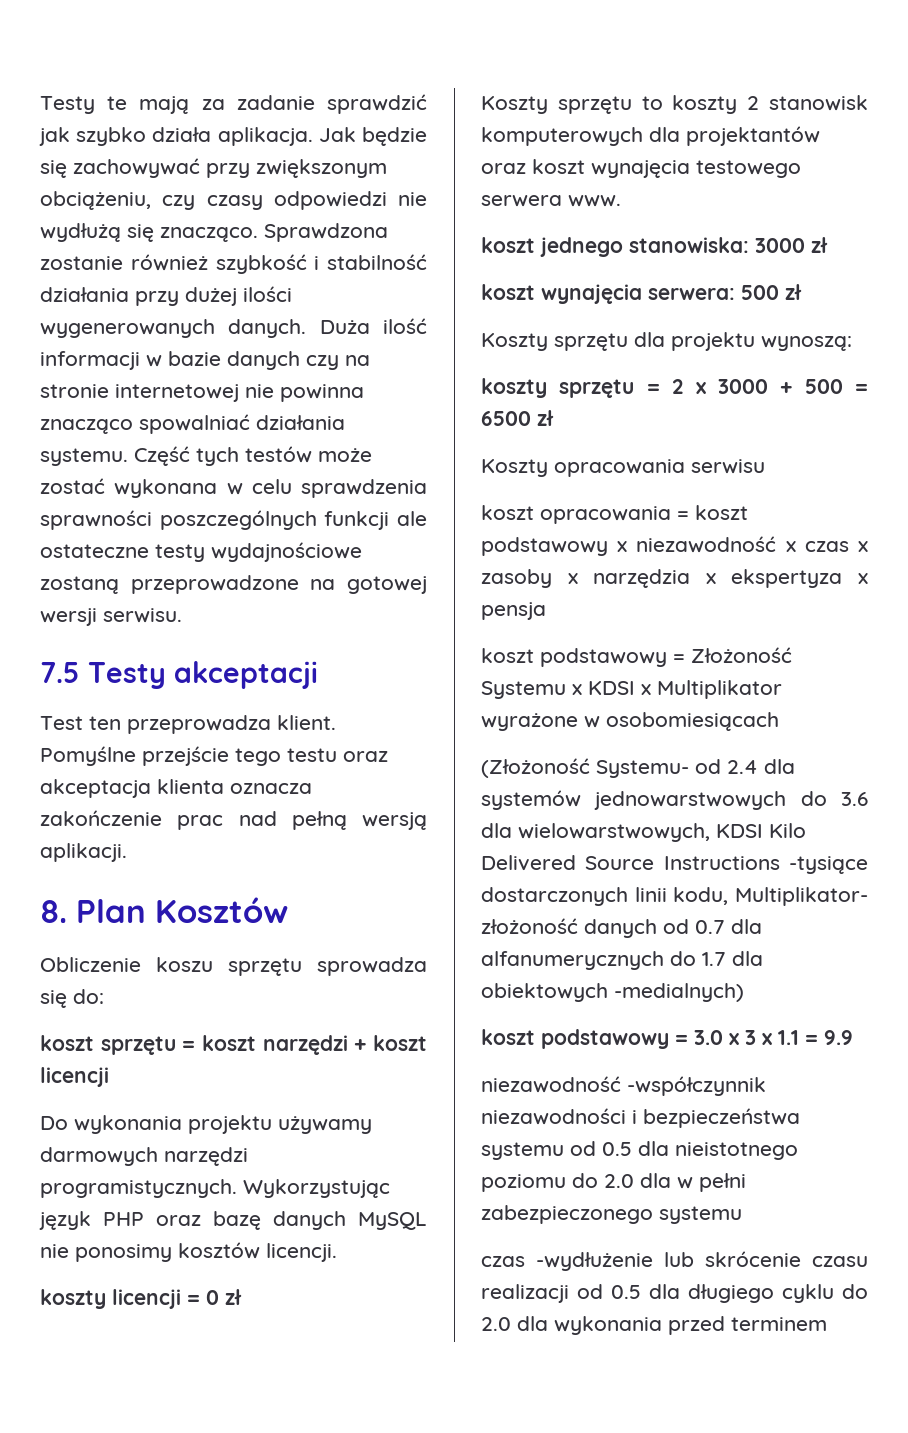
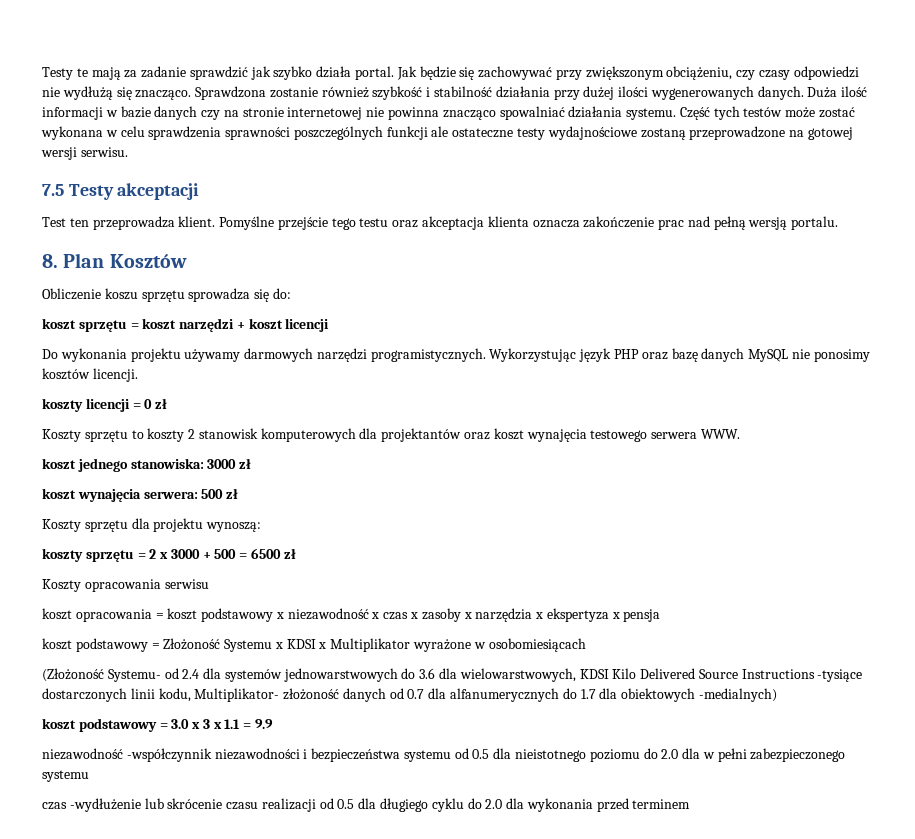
[217,127,313,146] aplikacja. -> [355,66,395,80] portal.
[40,843,127,862] aplikacji. -> [791,216,839,230] portalu.
[568,195,621,207] www. -> [700,429,740,439] WWW.

